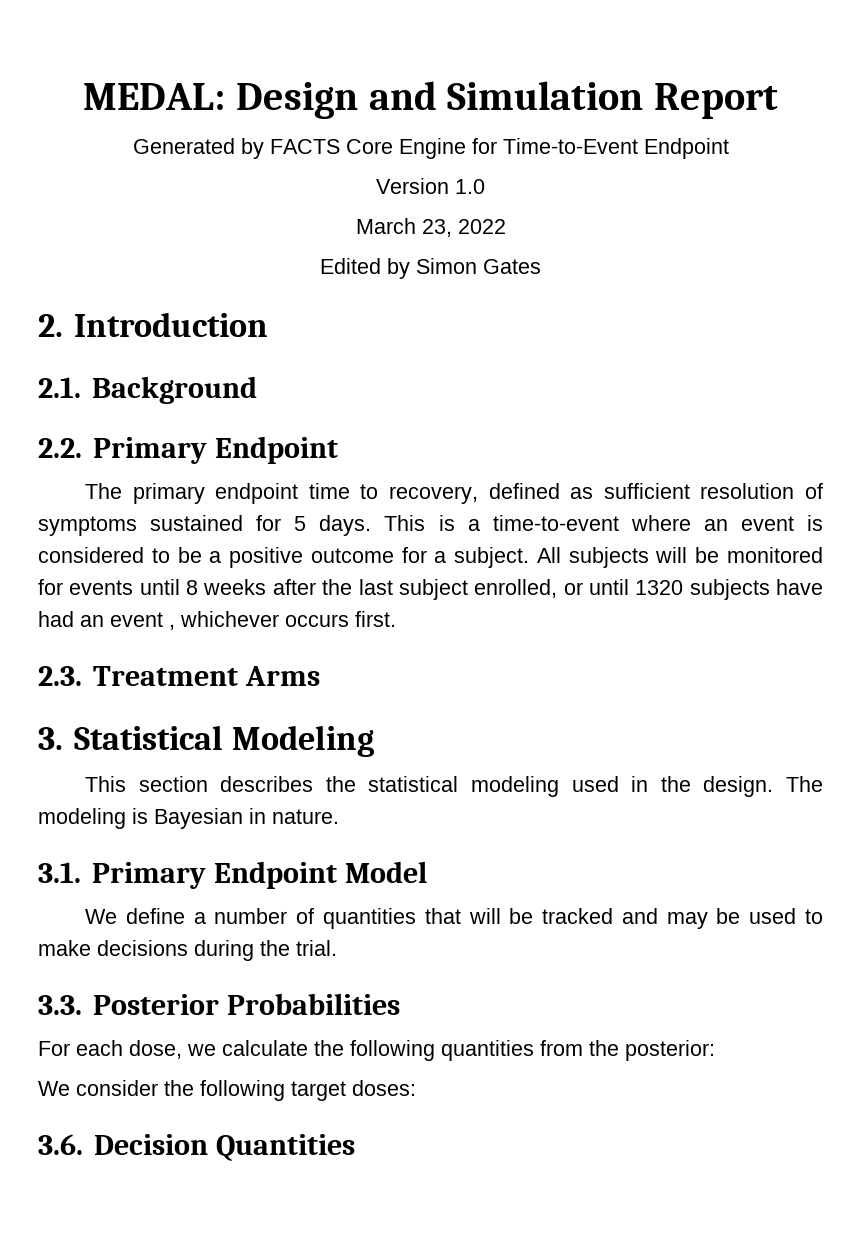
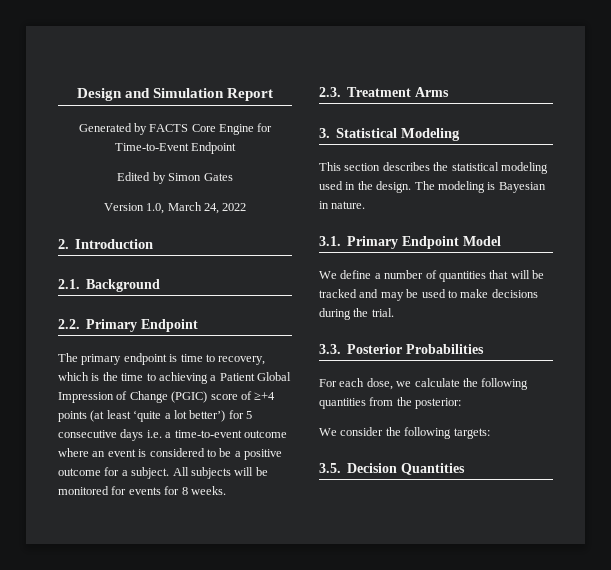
[83,83,226,110] MEDAL: -> (76, 94) none
[376,178,485,194] [355,218,506,237] // Version 1.0 // March 23, 2022 -> (237, 148) none
(541, 266) none -> [103,202,247,214] // Version 1.0, March 24, 2022
(299, 493) none -> [169,354,178,362] is
[488,483,823,499] [38,515,455,536] defined as sufficient resolution of symptoms sustained for 5 days. This is -> [58,372,291,384] [58,391,276,403] [58,410,252,422] [58,429,162,441] which is the time to achieving a Patient Global Impression of Change (PGIC) score of ≥+4 points (at least ‘quite a lot better’) for 5 consecutive days i.e.
(619, 523) none -> [243,430,287,438] outcome
[139,579,824,600] [38,611,396,630] until 8 weeks after the last subject enrolled, or until 1320 subjects have had an event , whichever occurs first. -> [164,486,226,495] for 8 weeks.
[291,1080,416,1101] [38,1134,83,1155] target doses: // 3.6. -> [453,428,490,439] [319,463,341,473] targets: // 3.5.

